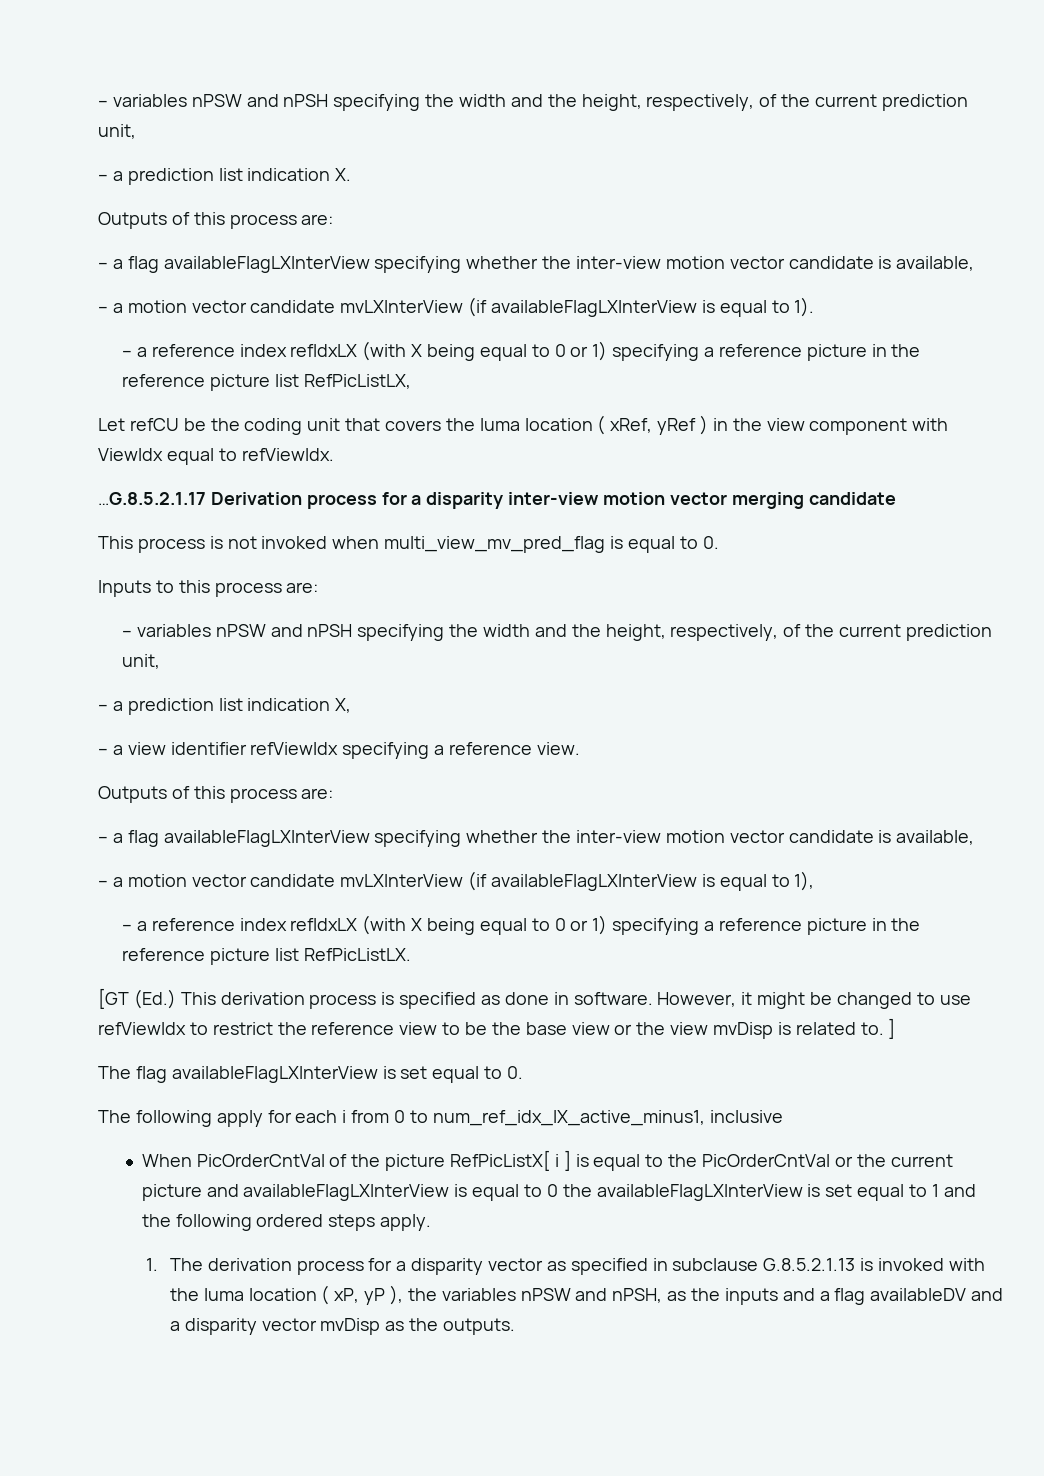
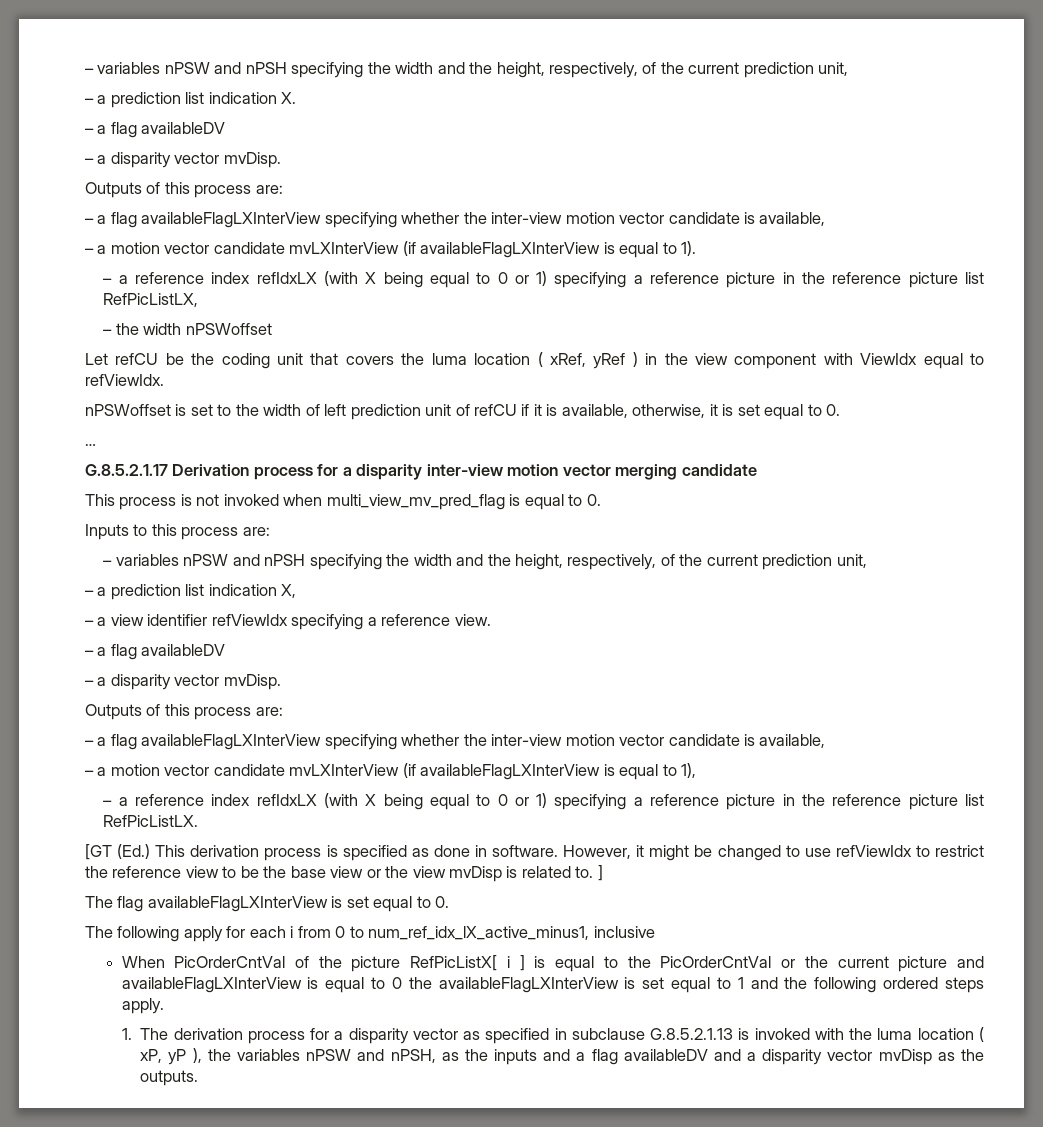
(352, 174) none -> [85,122,226,138] [85,152,281,168] // – a flag availableDV // – a disparity vector mvDisp.
(411, 381) none -> [103,323,272,335] // – the width nPSWoffset
[98,492,206,505] …G.8.5.2.1.17 -> [85,404,841,420] [85,444,96,446] [85,464,168,476] nPSWoffset is set to the width of left prediction unit of refCU if it is available, otherwise, it is set equal to 0. // … // G.8.5.2.1.17
(580, 748) none -> [85,644,226,660] [85,674,281,690] // – a flag availableDV // – a disparity vector mvDisp.

